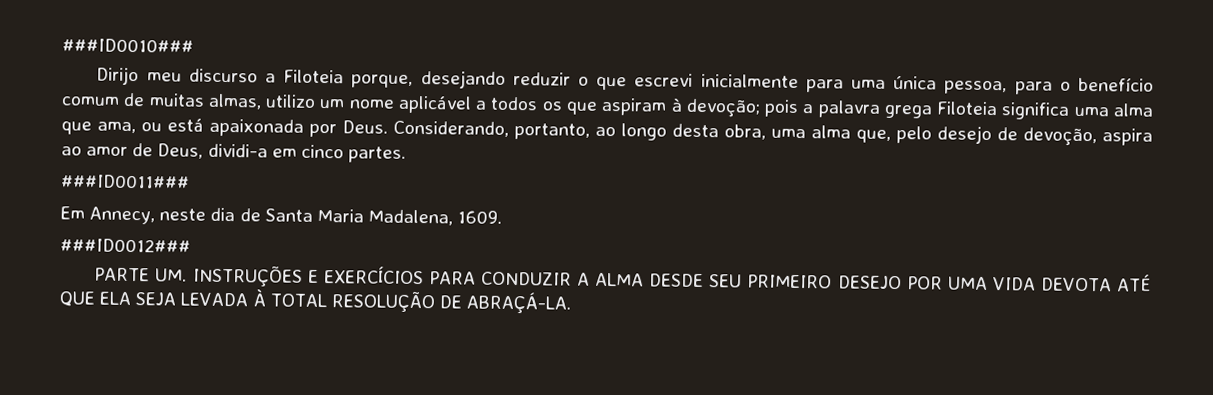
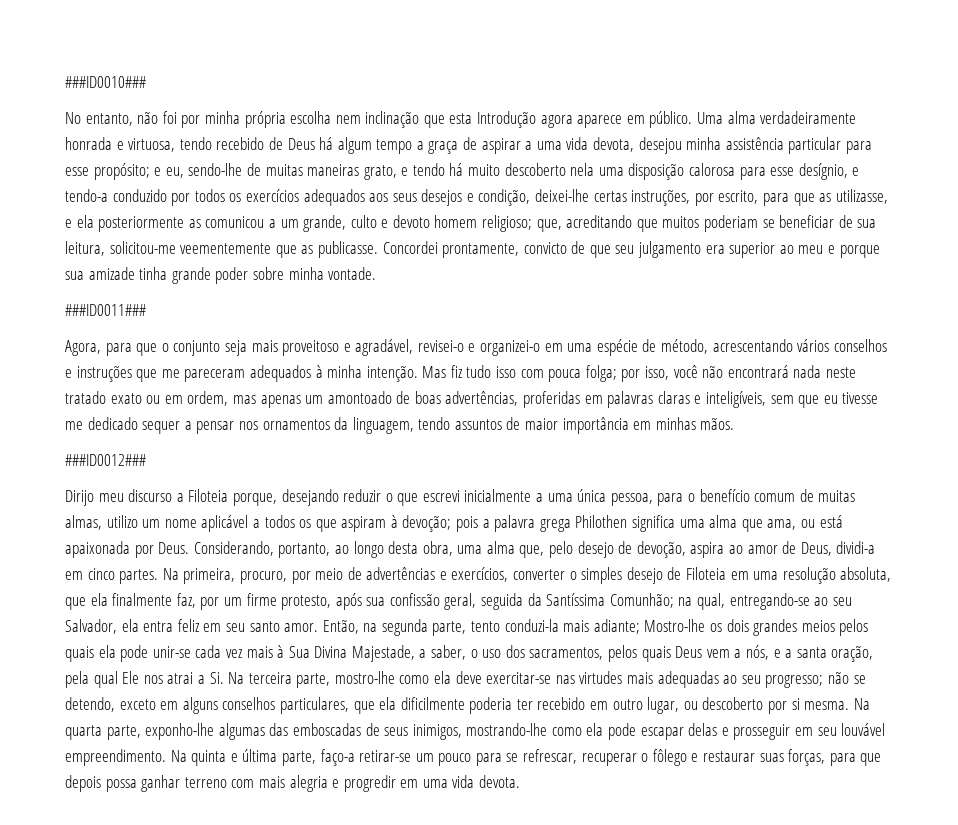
(194, 45) none -> [65,111,857,128] [65,137,872,154] [65,163,860,180] [65,189,888,206] [65,215,877,232] [65,241,880,258] [65,267,377,284] [65,304,146,316] [65,339,887,356] [65,365,856,382] [65,391,879,408] [65,417,735,434] [65,454,146,466] // No entanto, não foi por minha própria escolha nem inclinação que esta Introdução agora aparece em público. Uma alma verdadeiramente honrada e virtuosa, tendo recebido de Deus há algum tempo a graça de aspirar a uma vida devota, desejou minha assistência particular para esse propósito; e eu, sendo-lhe de muitas maneiras grato, e tendo há muito descoberto nela uma disposição calorosa para esse desígnio, e tendo-a conduzido por todos os exercícios adequados aos seus desejos e condição, deixei-lhe certas instruções, por escrito, para que as utilizasse, e ela posteriormente as comunicou a um grande, culto e devoto homem religioso; que, acreditando que muitos poderiam se beneficiar de sua leitura, solicitou-me veementemente que as publicasse. Concordei prontamente, convicto de que seu julgamento era superior ao meu e porque sua amizade tinha grande poder sobre minha vontade. // ###ID0011### // Agora, para que o conjunto seja mais proveitoso e agradável, revisei-o e organizei-o em uma espécie de método, acrescentando vários conselhos e instruções que me pareceram adequados à minha intenção. Mas fiz tudo isso com pouca folga; por isso, você não encontrará nada neste tratado exato ou em ordem, mas apenas um amontoado de boas advertências, proferidas em palavras claras e inteligíveis, sem que eu tivesse me dedicado sequer a pensar nos ornamentos da linguagem, tendo assuntos de maior importância em minhas mãos. // ###ID0012###
[805,79,844,93] para -> [536,493,544,502] a
[936,101,999,116] Filoteia -> [575,515,628,528] Philothen
[61,174,190,189] [60,206,503,226] [60,238,191,253] [94,264,1153,292] [59,289,573,314] // ###ID0011### // Em Annecy, neste dia de Santa Maria Madalena, 1609. // ###ID0012### // PARTE UM. INSTRUÇÕES E EXERCÍCIOS PARA CONDUZIR A ALMA DESDE SEU PRIMEIRO DESEJO POR UMA VIDA DEVOTA ATÉ QUE ELA SEJA LEVADA À TOTAL RESOLUÇÃO DE ABRAÇÁ-LA. -> [162,567,892,584] [65,593,852,610] [65,619,869,636] [65,645,874,662] [65,671,866,688] [65,697,870,714] [65,723,886,740] [65,749,882,766] [65,775,521,792] Na primeira, procuro, por meio de advertências e exercícios, converter o simples desejo de Filoteia em uma resolução absoluta, que ela finalmente faz, por um firme protesto, após sua confissão geral, seguida da Santíssima Comunhão; na qual, entregando-se ao seu Salvador, ela entra feliz em seu santo amor. Então, na segunda parte, tento conduzi-la mais adiante; Mostro-lhe os dois grandes meios pelos quais ela pode unir-se cada vez mais à Sua Divina Majestade, a saber, o uso dos sacramentos, pelos quais Deus vem a nós, e a santa oração, pela qual Ele nos atrai a Si. Na terceira parte, mostro-lhe como ela deve exercitar-se nas virtudes mais adequadas ao seu progresso; não se detendo, exceto em alguns conselhos particulares, que ela dificilmente poderia ter recebido em outro lugar, ou descoberto por si mesma. Na quarta parte, exponho-lhe algumas das emboscadas de seus inimigos, mostrando-lhe como ela pode escapar delas e prosseguir em seu louvável empreendimento. Na quinta e última parte, faço-a retirar-se um pouco para se refrescar, recuperar o fôlego e restaurar suas forças, para que depois possa ganhar terreno com mais alegria e progredir em uma vida devota.

